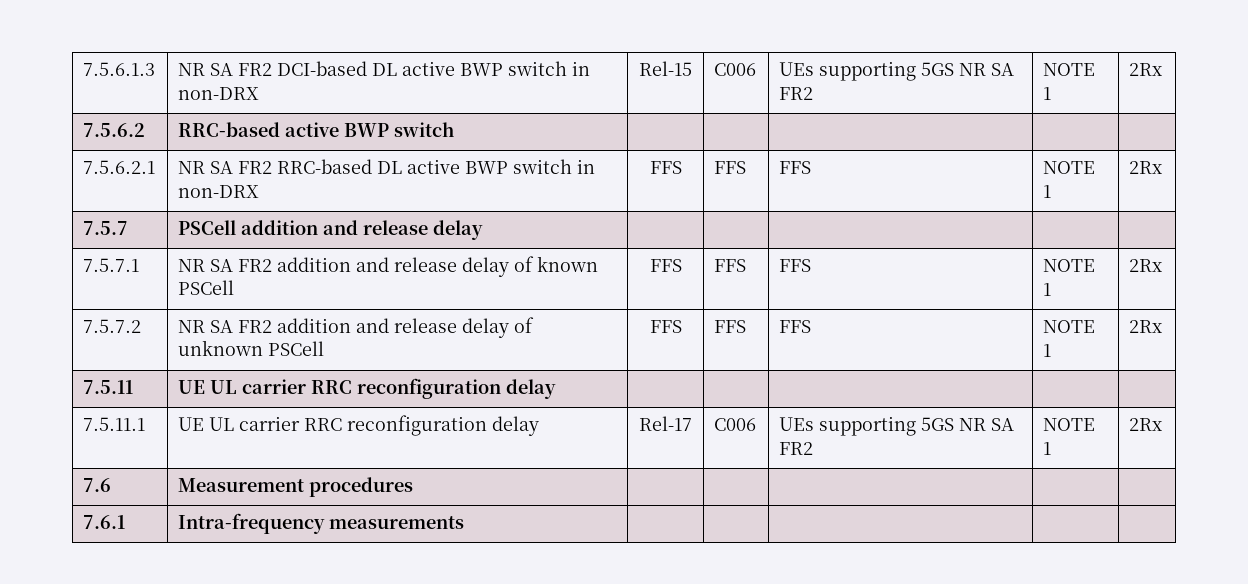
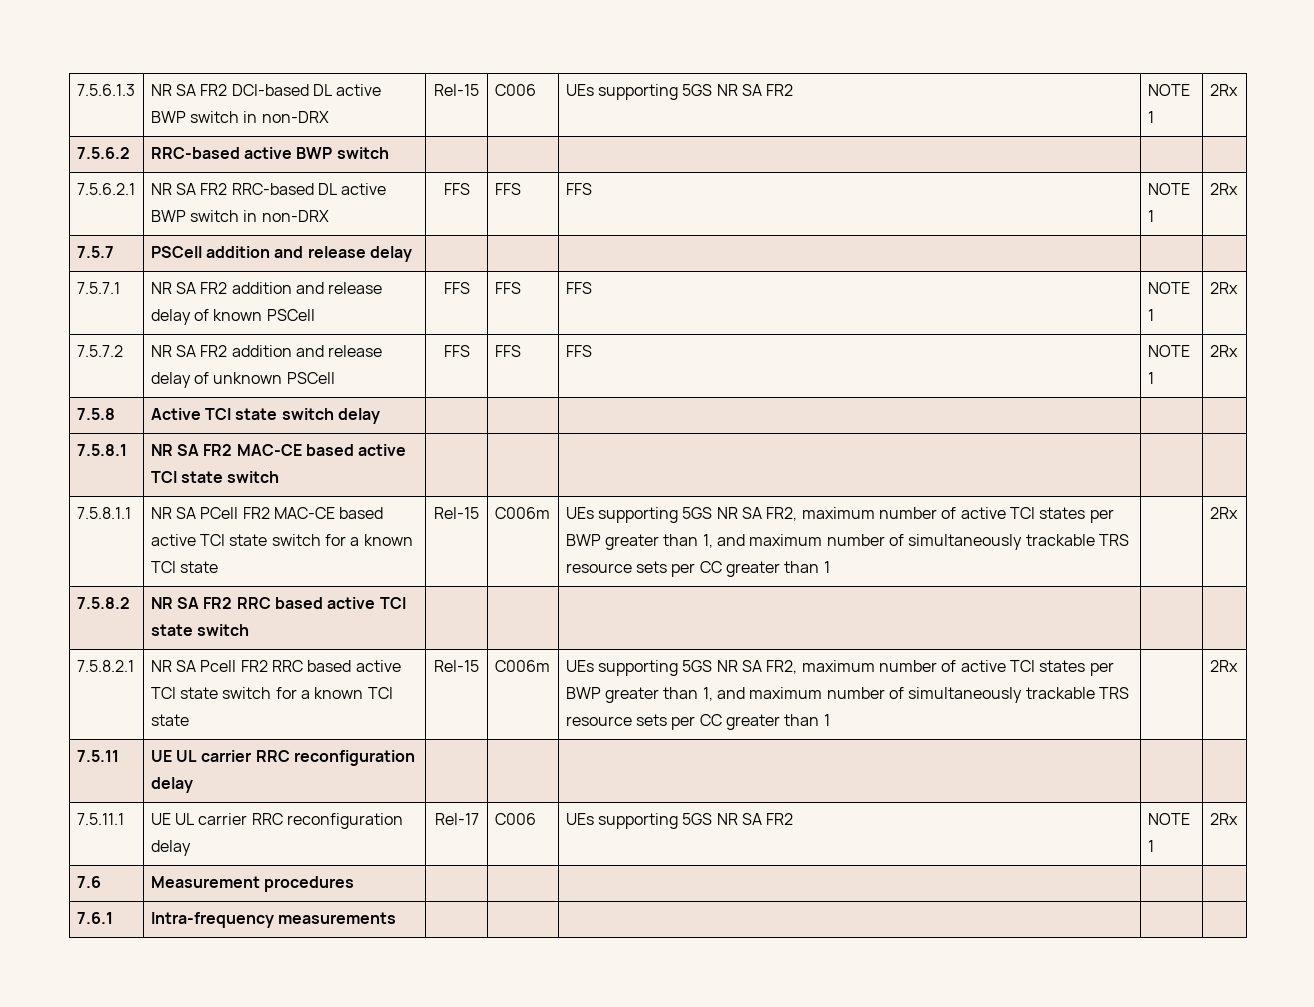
(1163, 326) none -> [76,408,115,420] [150,408,380,424] [76,444,127,456] [150,444,407,456] [150,471,280,483] [76,507,131,519] [150,507,384,519] [150,534,413,546] [150,561,218,573] [434,507,479,519] [494,507,550,519] [565,507,1114,523] [565,534,1129,550] [565,561,830,577] [1209,507,1238,519] [76,597,130,609] [150,597,406,609] [150,624,249,636] [76,660,134,672] [150,660,401,672] [150,687,393,699] [150,714,189,726] [434,660,479,672] [494,660,550,672] [565,660,1114,676] [565,687,1129,703] [565,714,830,730] [1209,660,1238,672] // 7.5.8 | Active TCI state switch delay | | | | | // 7.5.8.1 | NR SA FR2 MAC-CE based active TCI state switch | | | | | // 7.5.8.1.1 | NR SA PCell FR2 MAC-CE based active TCI state switch for a known TCI state | Rel-15 | C006m | UEs supporting 5GS NR SA FR2, maximum number of active TCI states per BWP greater than 1, and maximum number of simultaneously trackable TRS resource sets per CC greater than 1 | | 2Rx // 7.5.8.2 | NR SA FR2 RRC based active TCI state switch | | | | | // 7.5.8.2.1 | NR SA Pcell FR2 RRC based active TCI state switch for a known TCI state | Rel-15 | C006m | UEs supporting 5GS NR SA FR2, maximum number of active TCI states per BWP greater than 1, and maximum number of simultaneously trackable TRS resource sets per CC greater than 1 | | 2Rx

